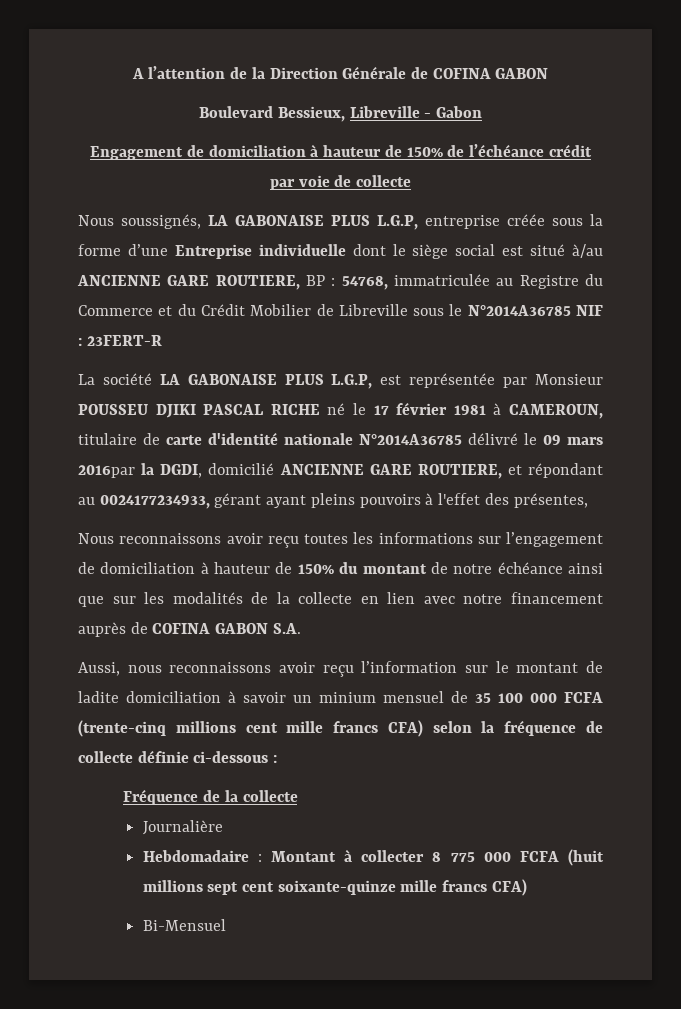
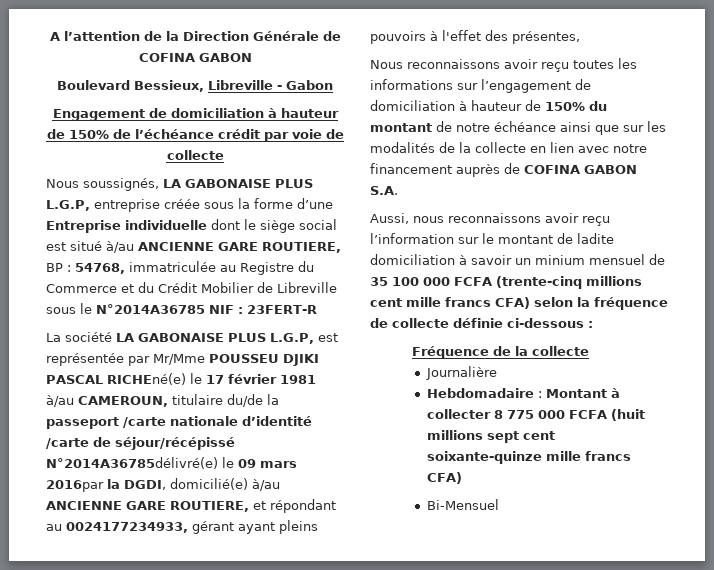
[535,374,604,385] Monsieur -> [153,354,205,365] Mr/Mme
[270,403,346,415] RICHE né -> [106,373,186,385] RICHEné(e)
[493,403,502,415] à -> [46,395,74,407] à/au
[143,432,518,445] de carte d'identité nationale N°2014A36785 délivré -> [227,394,279,407] [46,416,312,429] [46,437,235,450] [46,457,218,469] du/de la passeport /carte nationale d’identité /carte de séjour/récépissé N°2014A36785délivré(e)
[208,463,275,475] domicilié -> [170,478,280,491] domicilié(e) à/au

